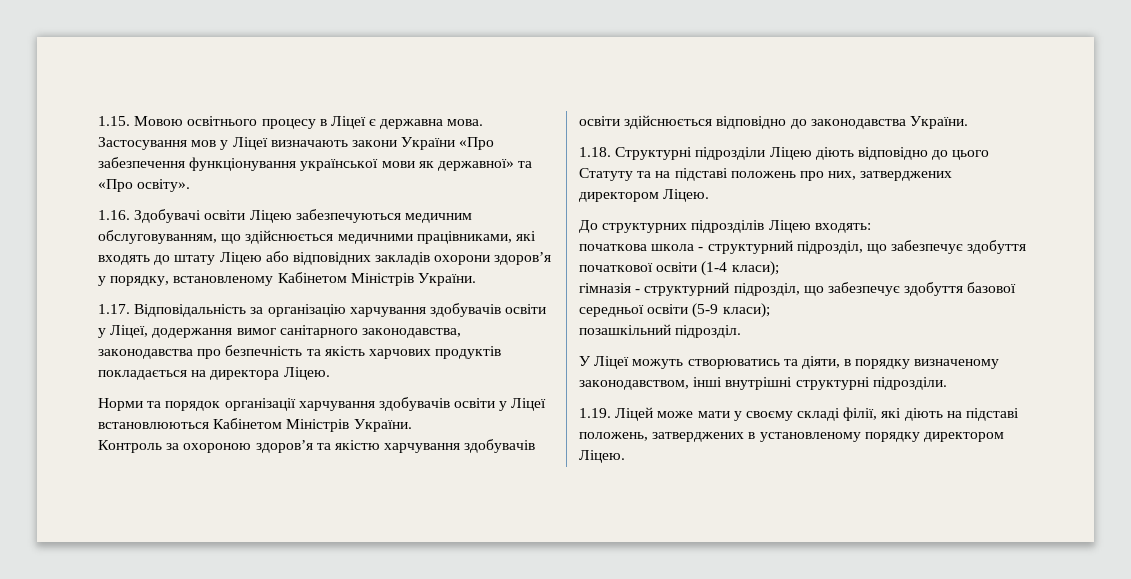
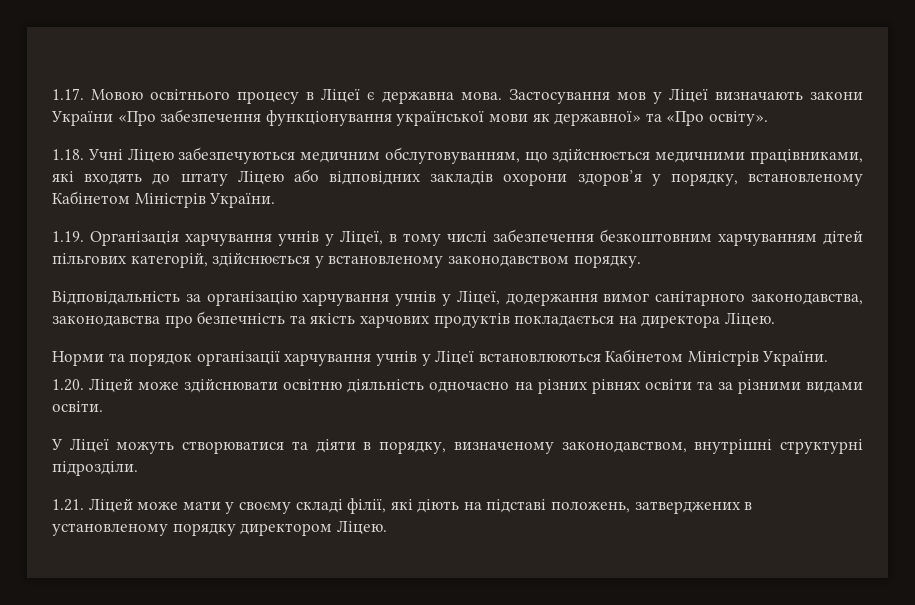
[98,116,130,126] 1.15. -> [52,88,84,100] 1.17.
[98,209,246,223] 1.16. Здобувачі освіти -> [52,149,123,161] 1.18. Учні
[98,304,130,314] 1.17. -> [52,229,863,246] [52,252,641,268] 1.19. Організація харчування учнів у Ліцеї, в тому числі забезпечення безкоштовним харчуванням дітей пільгових категорій, здійснюється у встановленому законодавством порядку. //
[429,303,547,317] здобувачів освіти -> [395,291,437,306] учнів
[378,397,496,411] здобувачів освіти -> [375,351,417,366] учнів
[98,439,536,453] [579,115,968,129] [579,147,990,160] [579,168,953,181] [579,189,710,202] [579,220,871,233] [579,240,1027,254] [579,261,779,276] [579,282,1017,296] [579,303,770,318] [579,324,742,338] [579,356,911,369] Контроль за охороною здоров’я та якістю харчування здобувачів освіти здійснюється відповідно до законодавства України. // 1.18. Структурні підрозділи Ліцею діють відповідно до цього Статуту та на підставі положень про них, затверджених директором Ліцею. // До структурних підрозділів Ліцею входять: // початкова школа - структурний підрозділ, що забезпечує здобуття початкової освіти (1-4 класи); // гімназія - структурний підрозділ, що забезпечує здобуття базової середньої освіти (5-9 класи); // позашкільний підрозділ. // У Ліцеї можуть створюватись та діяти, в порядку -> [52,378,863,394] [52,401,103,412] [51,438,447,454] 1.20. Ліцей може здійснювати освітню діяльність одночасно на різних рівнях освіти та за різними видами освіти. // У Ліцеї можуть створюватися та діяти в порядку,
[693,377,723,387] інші -> (687, 447) none
[579,408,611,418] 1.19. -> [52,499,84,511] 1.21.

